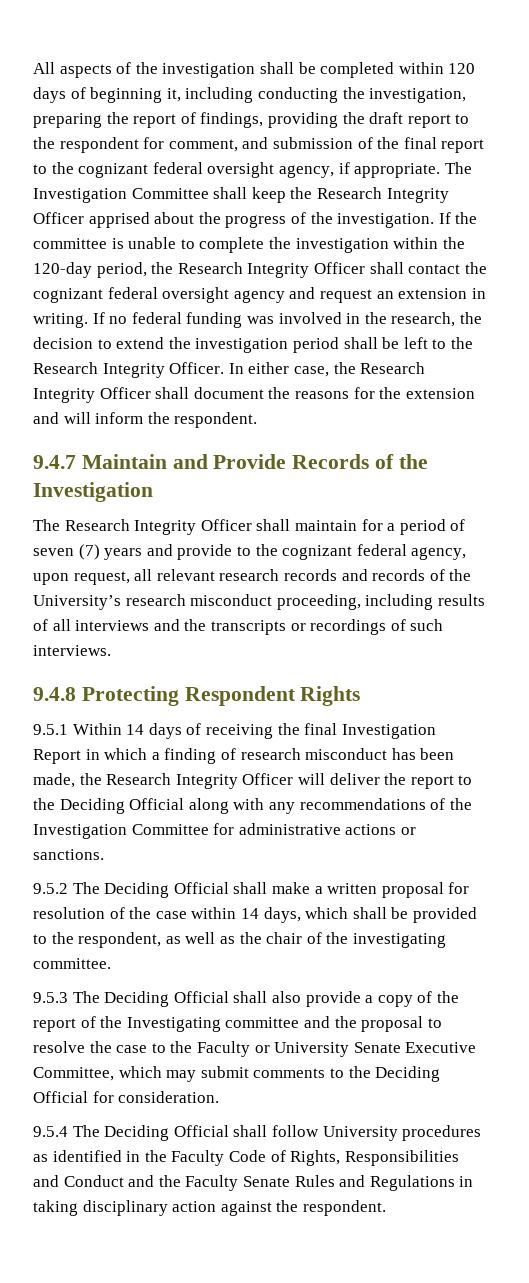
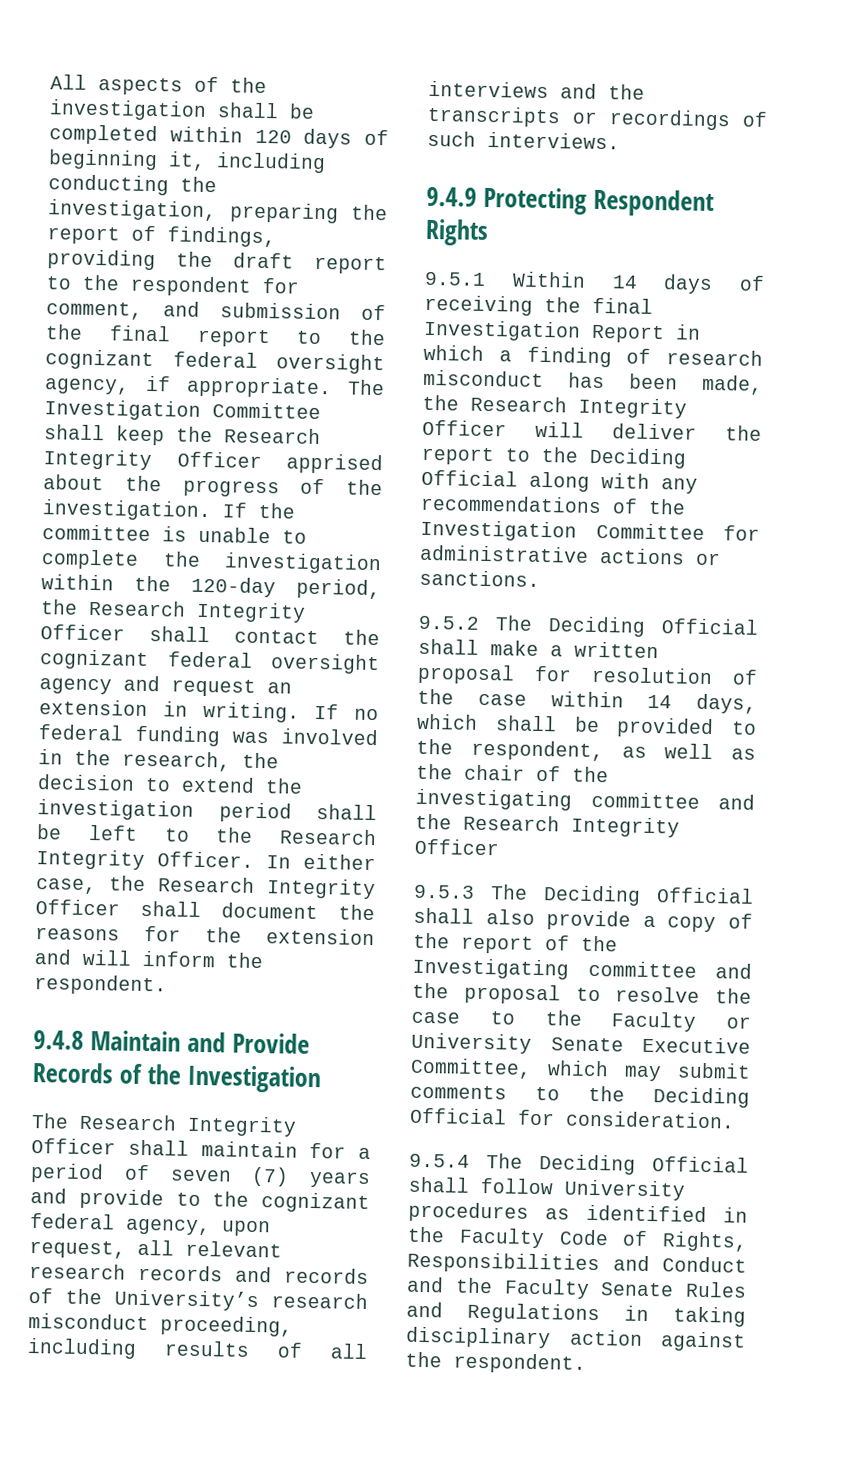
[33,455,76,469] 9.4.7 -> [33,1030,84,1050] 9.4.8
[33,687,76,701] 9.4.8 -> [426,186,477,207] 9.4.9
[33,958,111,969] committee. -> [590,791,755,810] [415,813,680,838] [414,838,500,856] committee and the Research Integrity Officer

